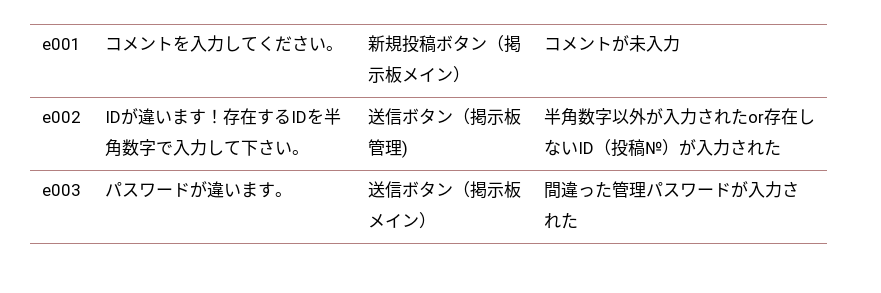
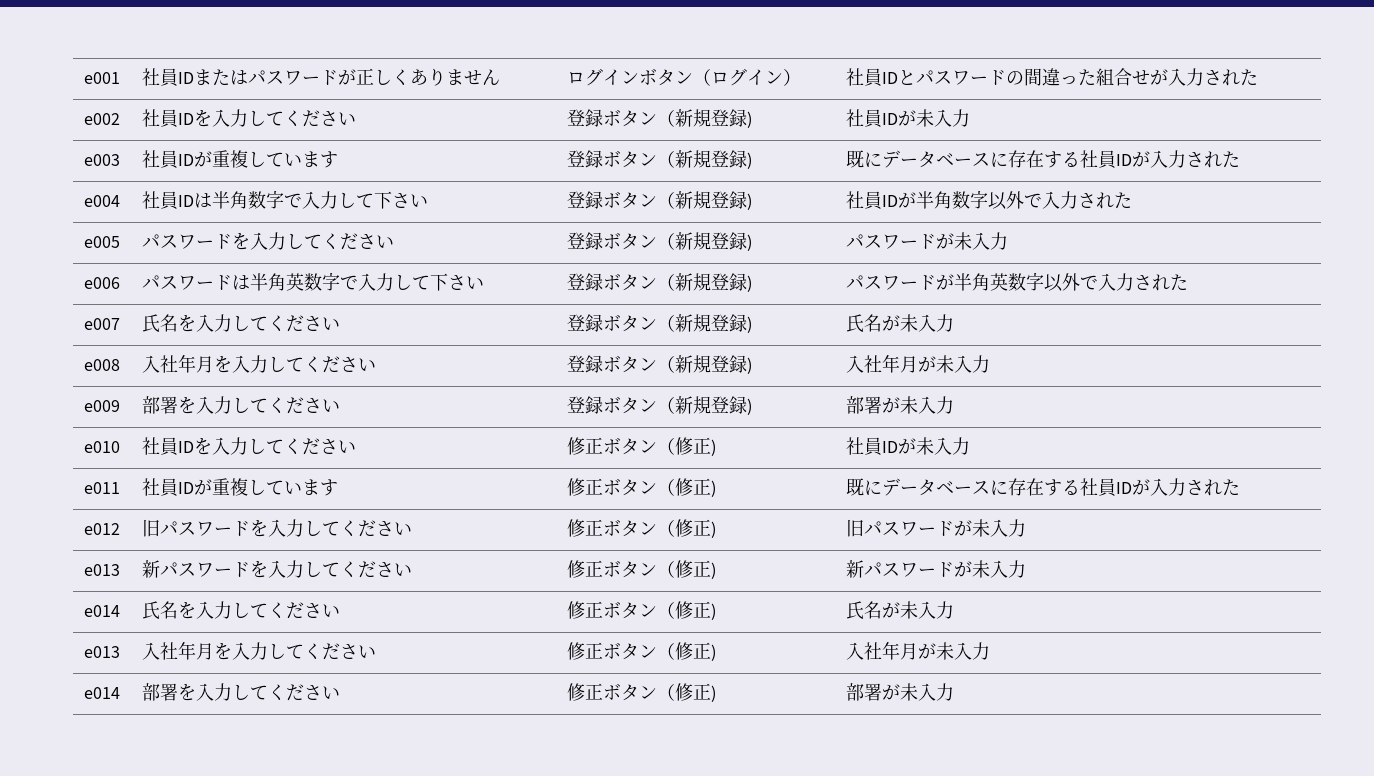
[104,35,343,52] [367,35,521,53] [367,66,470,83] [543,35,680,52] [41,111,81,123] [104,108,324,125] コメントを入力してください。 | 新規投稿ボタン（掲示板メイン） | コメントが未入力 // e002 | IDが違います！存在するIDを -> [141,68,500,86] [566,68,801,86] [845,68,1258,86] [83,113,120,125] [141,109,356,127] [566,109,752,128] [845,109,970,127] [83,154,120,166] [141,150,338,168] [566,150,752,169] [845,150,1240,168] [83,195,120,207] [141,191,212,209] 社員IDまたはパスワードが正しくありません | ログインボタン（ログイン） | 社員IDとパスワードの間違った組合せが入力された // e002 | 社員IDを入力してください | 登録ボタン（新規登録) | 社員IDが未入力 // e003 | 社員IDが重複しています | 登録ボタン（新規登録) | 既にデータベースに存在する社員IDが入力された // e004 | 社員IDは
[291,150,309,155] [367,108,521,126] [367,139,408,158] 。 | 送信ボタン（掲示板管理) | -> [566,191,752,210] [845,191,916,209] | 登録ボタン（新規登録) | 社員IDが
[645,108,815,125] [543,139,781,157] [41,184,81,196] [104,181,292,198] [367,181,521,199] [367,212,436,229] [543,181,799,199] [543,212,578,229] が入力されたor存在しないID（投稿№）が入力された // e003 | パスワードが違います。 | 送信ボタン（掲示板メイン） | 間違った管理パスワードが入力された -> [1023,191,1132,209] [83,236,120,248] [141,232,394,250] [566,232,752,251] [845,232,1008,250] [83,277,120,289] [141,272,484,291] [566,273,752,292] [845,272,1188,292] [83,318,120,330] [141,314,340,333] [566,314,752,333] [845,314,954,333] [83,359,120,371] [141,354,376,373] [566,355,752,374] [845,354,990,373] [83,400,120,412] [141,396,340,414] [566,396,752,415] [845,396,954,414] [83,441,120,453] [141,437,356,455] [566,437,716,456] [845,437,970,455] [83,482,120,494] [141,478,338,496] [566,478,716,497] [845,478,1240,496] [83,523,120,535] [141,519,412,537] [566,519,716,538] [845,519,1026,537] [83,564,120,576] [141,560,412,578] [566,560,716,579] [845,560,1026,578] [83,605,120,617] [141,601,340,620] [566,601,716,620] [845,601,954,620] [83,646,120,658] [141,641,376,660] [566,642,716,661] [845,641,990,660] [83,687,120,699] [141,683,340,701] [566,683,716,702] [845,683,954,701] で入力された // e005 | パスワードを入力してください | 登録ボタン（新規登録) | パスワードが未入力 // e006 | パスワードは半角英数字で入力して下さい | 登録ボタン（新規登録) | パスワードが半角英数字以外で入力された // e007 | 氏名を入力してください | 登録ボタン（新規登録) | 氏名が未入力 // e008 | 入社年月を入力してください | 登録ボタン（新規登録) | 入社年月が未入力 // e009 | 部署を入力してください | 登録ボタン（新規登録) | 部署が未入力 // e010 | 社員IDを入力してください | 修正ボタン（修正) | 社員IDが未入力 // e011 | 社員IDが重複しています | 修正ボタン（修正) | 既にデータベースに存在する社員IDが入力された // e012 | 旧パスワードを入力してください | 修正ボタン（修正) | 旧パスワードが未入力 // e013 | 新パスワードを入力してください | 修正ボタン（修正) | 新パスワードが未入力 // e014 | 氏名を入力してください | 修正ボタン（修正) | 氏名が未入力 // e013 | 入社年月を入力してください | 修正ボタン（修正) | 入社年月が未入力 // e014 | 部署を入力してください | 修正ボタン（修正) | 部署が未入力

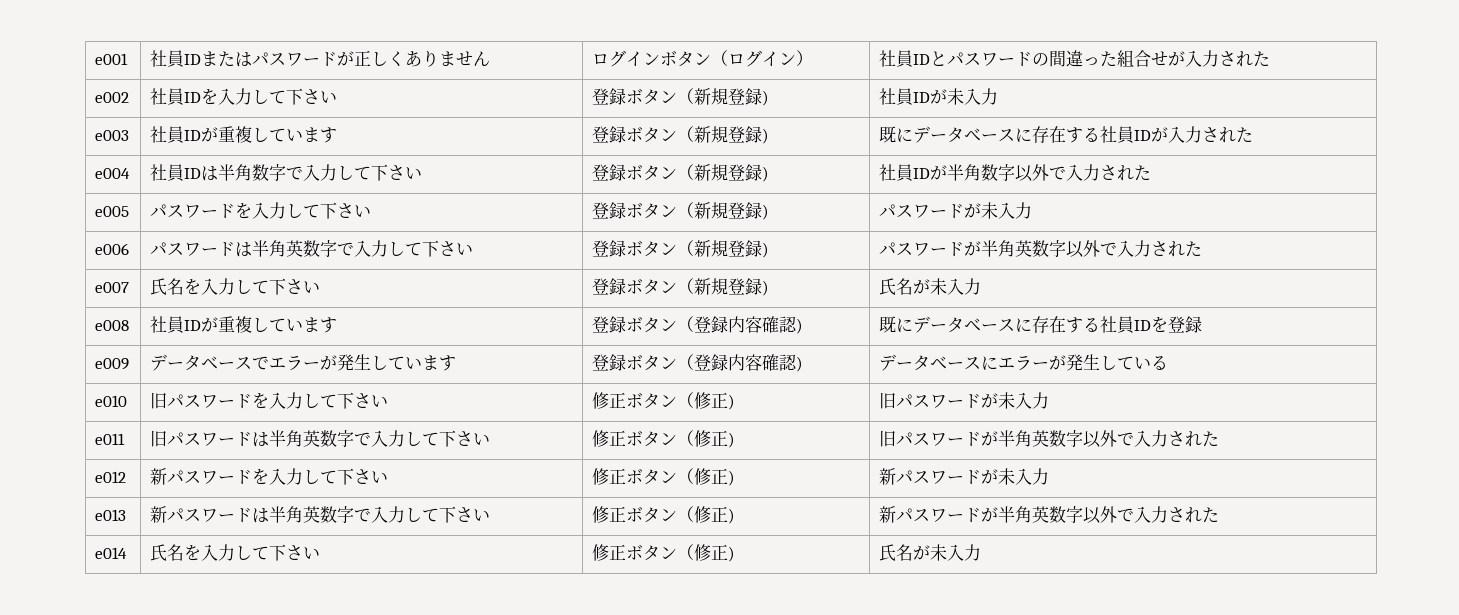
[283,110,320,127] くだ -> [286,88,304,105] 下
[321,233,358,250] くだ -> [320,202,338,219] 下
[267,315,304,332] くだ -> [269,278,287,295] 下
[141,354,376,373] [566,355,752,374] [845,354,990,373] [83,400,120,412] [141,396,340,414] [566,396,752,415] [845,396,954,414] [83,441,120,453] [141,437,356,455] [566,437,716,456] [845,437,970,455] [83,482,120,494] [141,478,338,496] [566,478,711,496] | 入社年月を入力してください | 登録ボタン（新規登録) | 入社年月が未入力 // e009 | 部署を入力してください | 登録ボタン（新規登録) | 部署が未入力 // e010 | 社員IDを入力してください | 修正ボタン（修正) | 社員IDが未入力 // e011 | 社員IDが重複しています | 修正ボタン（修正 -> [150,316,338,333] [592,316,798,333] | 社員IDが重複しています | 登録ボタン（登録内容確認
[1131,478,1240,496] [83,523,120,535] が入力された // e012 -> [1151,316,1203,333] [95,358,130,370] [150,354,457,371] [592,354,804,372] [879,354,1169,371] [95,395,128,407] を登録 // e009 | データベースでエラーが発生しています | 登録ボタン（登録内容確認) | データベースにエラーが発生している // e010
[339,520,376,537] くだ -> [337,392,355,409] 下
[83,564,120,576] e013 -> [95,433,126,445] [150,430,491,447] [592,430,736,448] [879,430,1220,448] [95,471,127,483] e011 | 旧パスワードは半角英数字で入力して下さい | 修正ボタン（修正) | 旧パスワードが半角英数字以外で入力された // e012
[339,561,376,578] くだ -> [337,468,355,485] 下
(1026, 569) none -> [95,509,127,521] [150,506,491,523] [592,506,736,524] [879,506,1220,524] // e013 | 新パスワードは半角英数字で入力して下さい | 修正ボタン（修正) | 新パスワードが半角英数字以外で入力された
[267,602,304,619] くだ -> [269,544,287,561] 下
[83,646,120,658] [141,641,376,660] [566,642,716,661] [845,641,990,660] [83,687,120,699] [141,683,340,701] [566,683,716,702] [845,683,954,701] // e013 | 入社年月を入力してください | 修正ボタン（修正) | 入社年月が未入力 // e014 | 部署を入力してください | 修正ボタン（修正) | 部署が未入力 -> (982, 552) none

